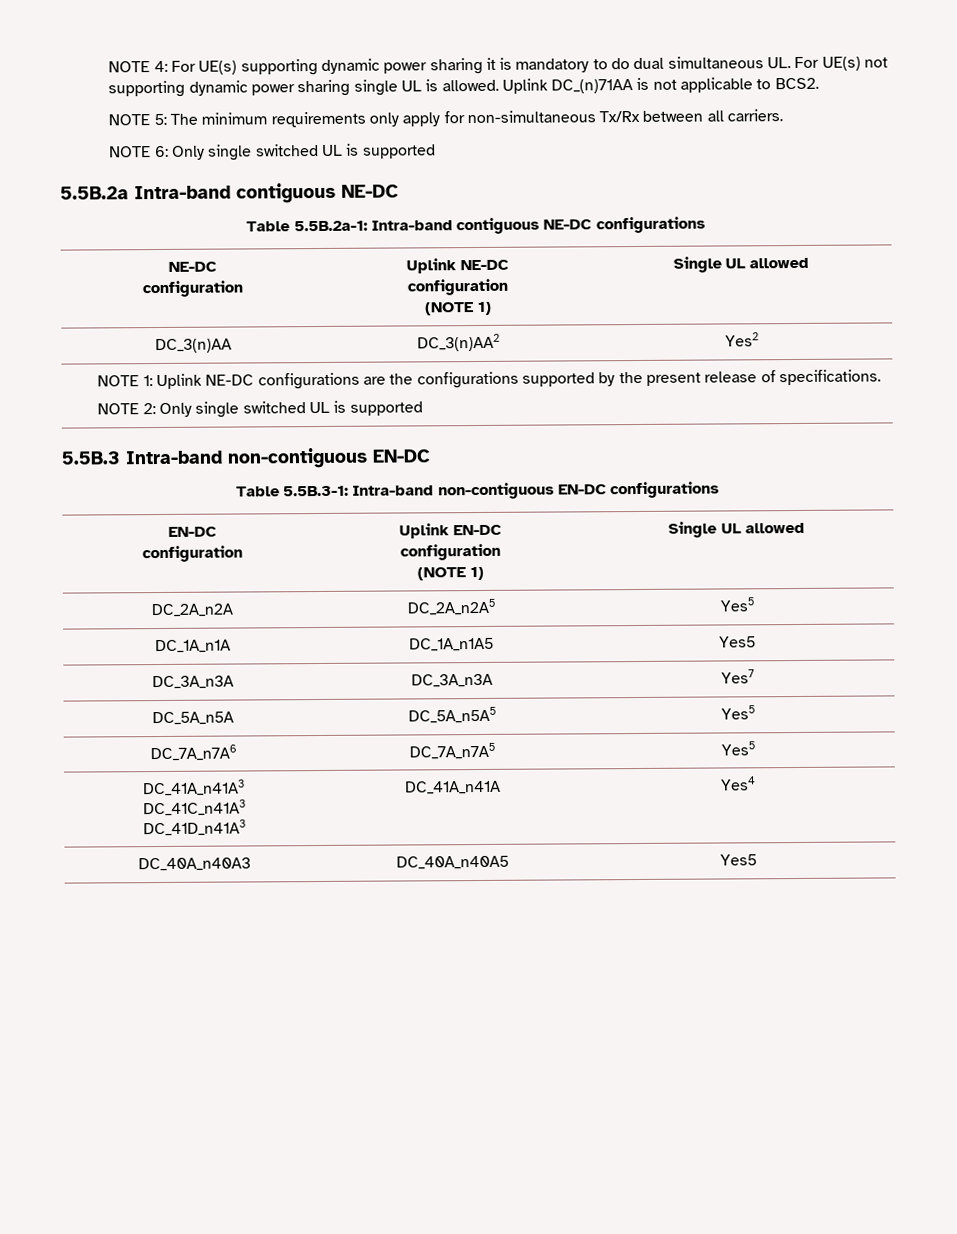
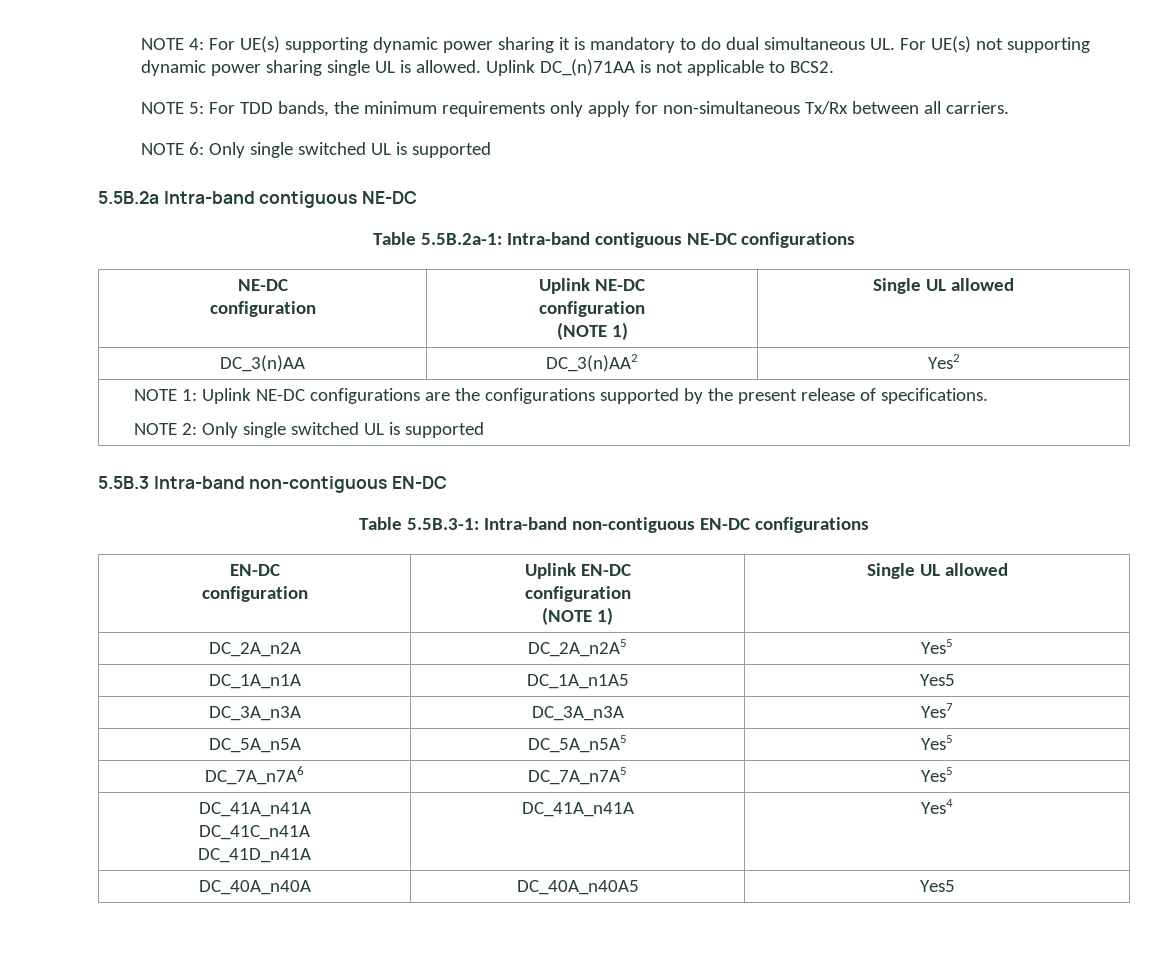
[169,113,198,125] The -> [209,101,359,117] For TDD bands, the
[143,779,245,797] [142,799,246,817] [142,819,246,837] DC_41A_n41A3 // DC_41C_n41A3 // DC_41D_n41A3 -> [198,802,311,817] [199,825,310,840] [198,848,311,863] DC_41A_n41A // DC_41C_n41A // DC_41D_n41A
[137,857,251,872] DC_40A_n40A3 -> [198,880,311,895] DC_40A_n40A

